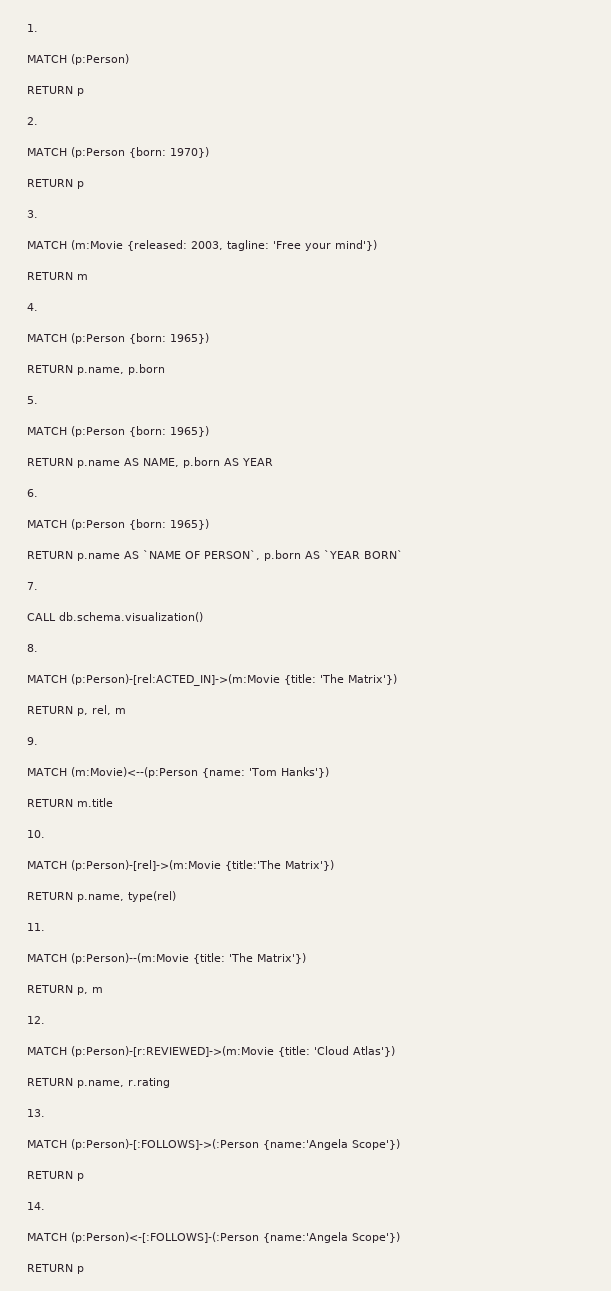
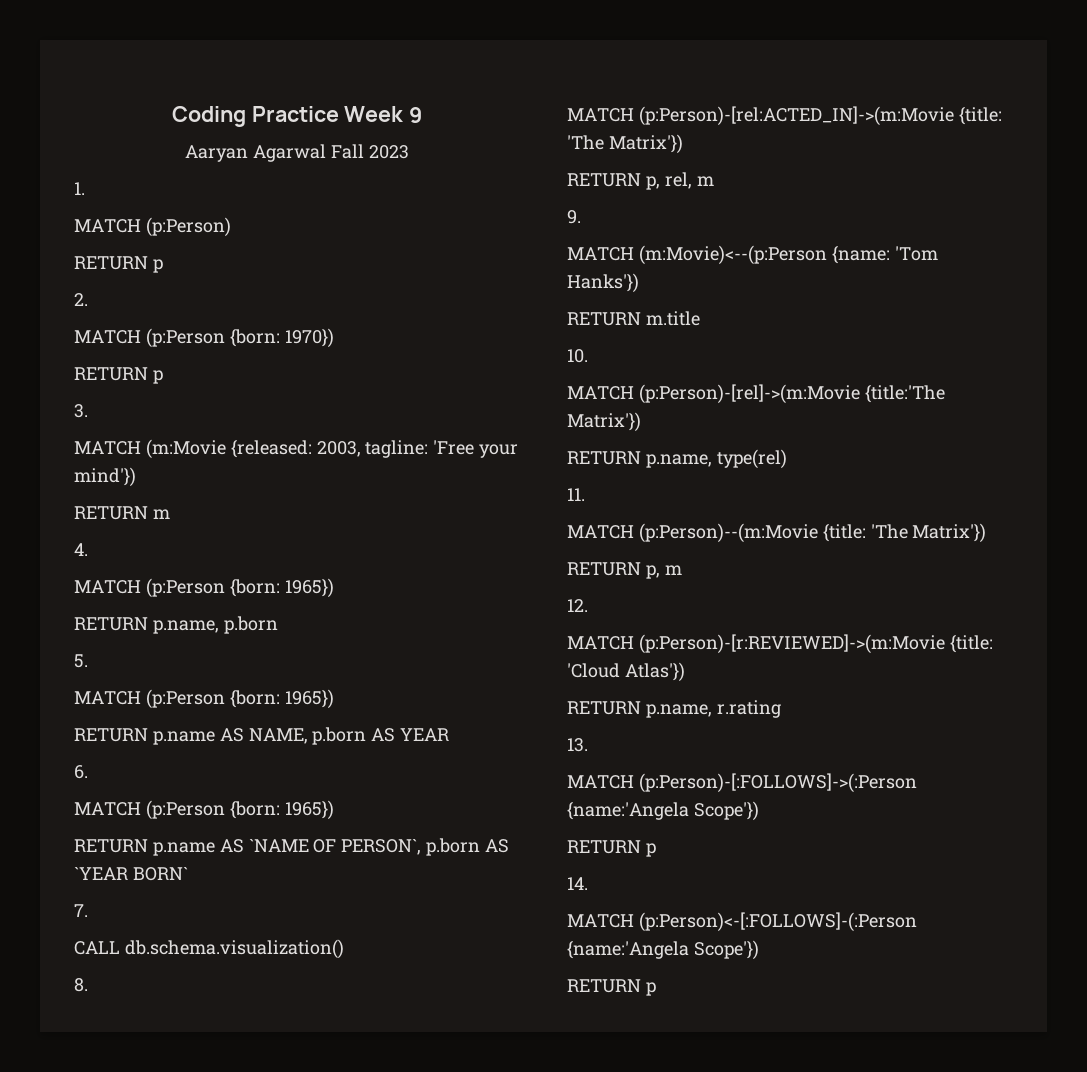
(27, 28) none -> [171,106,423,127] [185,144,409,162] Coding Practice Week 9 // Aaryan Agarwal Fall 2023 //

